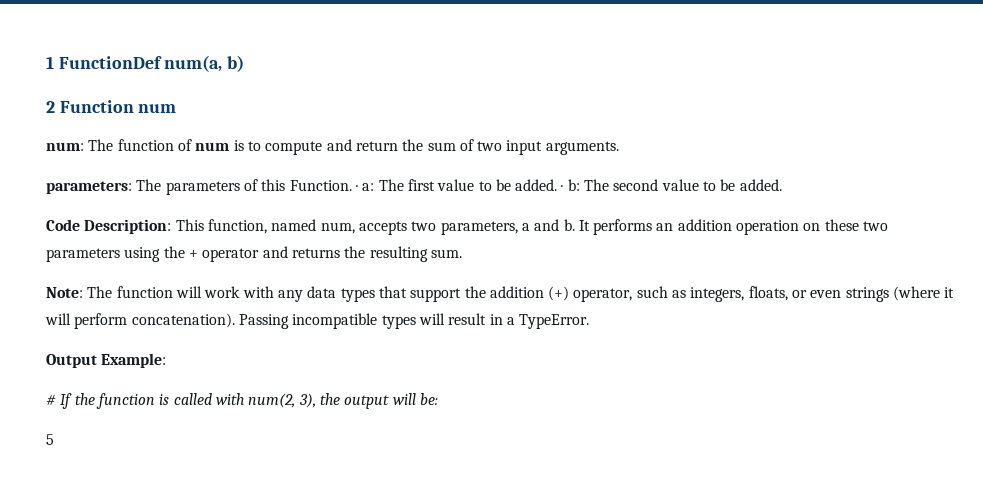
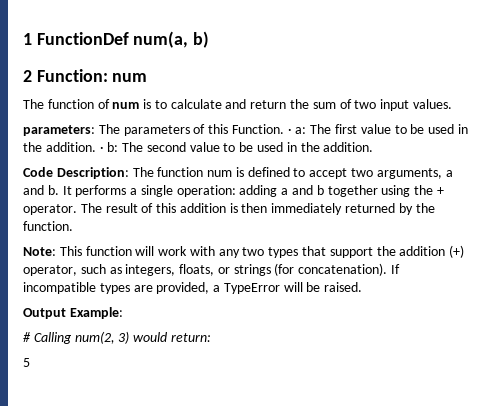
[59,100,134,113] Function -> [36,69,108,82] Function:
[46,142,84,151] num: -> (148, 77) none
[265,141,323,155] compute -> [170,99,222,109] calculate
[545,141,619,155] arguments. -> [412,99,452,109] values.
[515,179,558,191] added. -> [428,124,468,134] [23,142,96,152] used in the addition.
[739,179,782,191] [46,219,518,235] added. // Code Description: This function, named num, accepts two parameters, -> [257,142,374,152] [23,167,442,179] used in the addition. // Code Description: The function num is defined to accept two arguments,
[656,219,889,235] [46,246,462,262] an addition operation on these two parameters using the + operator and returns the resulting sum. -> [130,185,444,197] [23,203,435,215] [23,221,73,231] a single operation: adding a and b together using the + operator. The result of this addition is then immediately returned by the function.
[87,286,113,298] The -> [59,246,82,256] This
[307,286,337,298] data -> [242,247,265,256] two
[810,286,955,302] [45,313,590,329] [46,353,167,368] [46,393,438,409] even strings (where it will perform concatenation). Passing incompatible types will result in a TypeError. // Output Example: // # If the function is called with num(2, 3), the output will be: -> [233,263,401,276] [23,282,363,294] [23,307,123,319] [23,331,211,344] strings (for concatenation). If incompatible types are provided, a TypeError will be raised. // Output Example: // # Calling num(2, 3) would return:

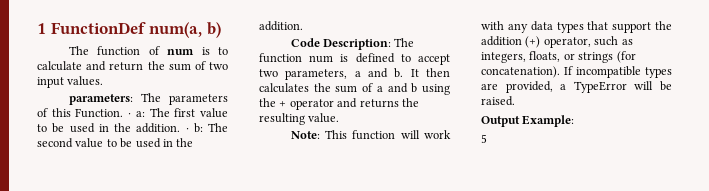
[23,69,148,82] // 2 Function: num -> (221, 30) none
[376,168,442,179] arguments, -> [285,69,348,80] parameters,
[75,185,278,197] performs a single operation: adding -> [426,68,450,77] [259,83,374,93] then calculates the sum of
[327,185,378,197] together -> (418, 88) none
[23,203,435,215] [23,221,73,231] operator. The result of this addition is then immediately returned by the function. -> [289,98,419,110] [259,113,340,125] operator and returns the resulting value.
[242,247,265,256] two -> [530,21,553,31] data
[23,331,211,344] // # Calling num(2, 3) would return: -> (575, 121) none

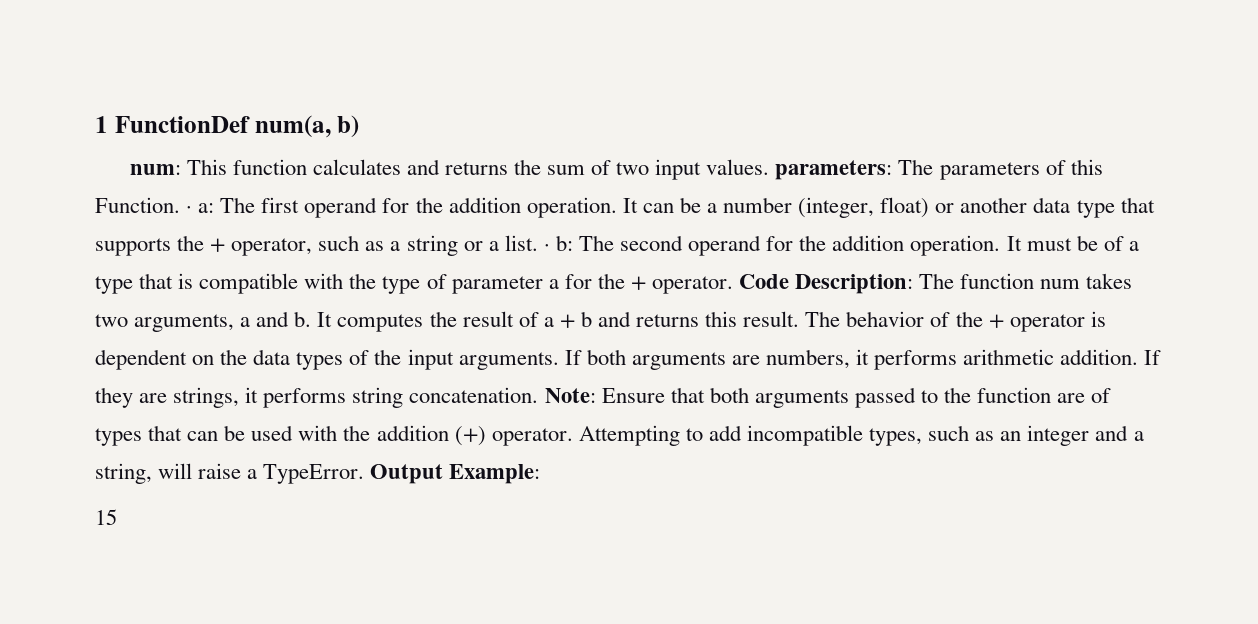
[68,46,228,56] [37,61,144,71] The function of num is to calculate and return -> [129,159,508,175] num: This function calculates and returns
(104, 81) // -> (770, 167) none
[200,108,228,118] [37,123,228,133] [37,138,194,148] [259,21,303,31] value to be used in the addition. · b: The second value to be used in the addition. // -> [304,197,1155,218] [95,235,1139,256] [95,273,733,294] operand for the addition operation. It can be a number (integer, float) or another data type that supports the + operator, such as a string or a list. · b: The second operand for the addition operation. It must be of a type that is compatible with the type of parameter a for the + operator.
[340,53,450,65] [259,68,450,80] [259,83,450,95] [259,98,419,110] [259,113,340,125] [290,130,451,140] [481,21,672,33] [481,36,633,48] [481,51,636,63] [481,66,672,78] [481,81,672,93] [481,96,515,106] is defined to accept two parameters, a and b. It then calculates the sum of a and b using the + operator and returns the resulting value. // Note: This function will work with any data types that support the addition (+) operator, such as integers, floats, or strings (for concatenation). If incompatible types are provided, a TypeError will be raised. // -> [1086,273,1133,289] [95,311,1106,332] [95,349,1162,370] [95,387,1112,408] [95,425,1144,446] [95,463,365,484] takes two arguments, a and b. It computes the result of a + b and returns this result. The behavior of the + operator is dependent on the data types of the input arguments. If both arguments are numbers, it performs arithmetic addition. If they are strings, it performs string concatenation. Note: Ensure that both arguments passed to the function are of types that can be used with the addition (+) operator. Attempting to add incompatible types, such as an integer and a string, will raise a TypeError.
[481,134,487,143] 5 -> [95,509,117,525] 15

